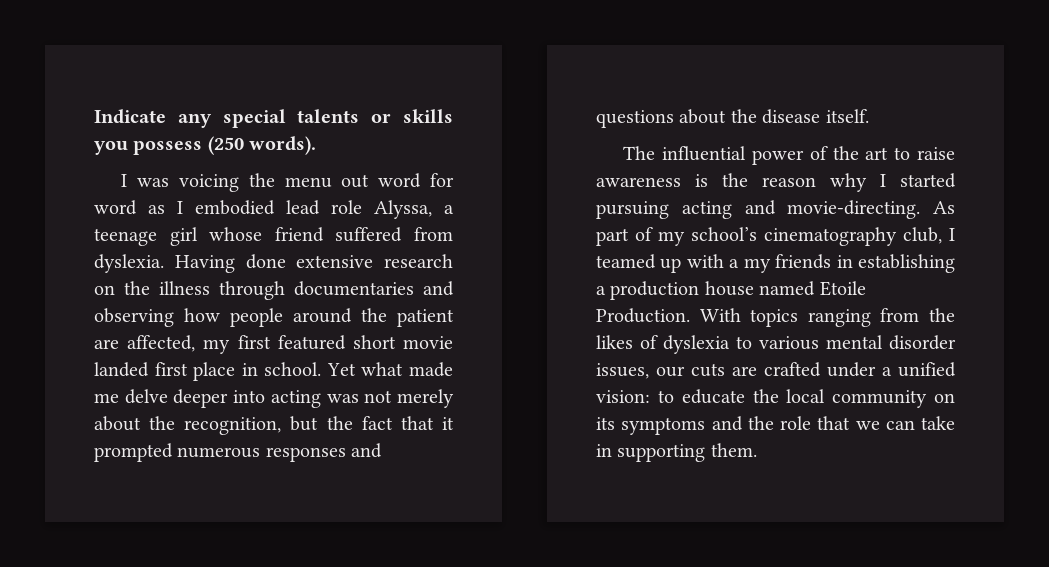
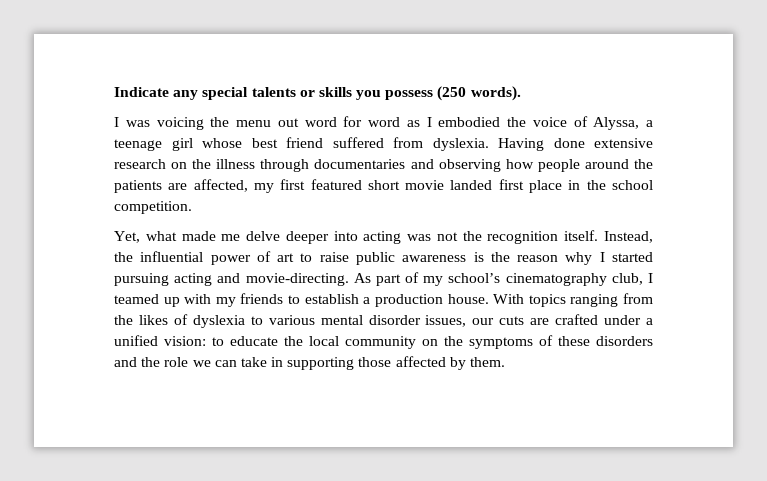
[286,200,362,215] lead role -> [507,116,588,127] the voice of
(263, 234) none -> [251,138,278,148] best
[397,309,454,327] patient -> [114,180,162,193] patients
[264,362,356,376] school. Yet -> [586,180,653,190] [114,201,192,214] [114,231,140,243] the school competition. // Yet,
[397,389,454,408] [94,416,455,435] [94,443,383,462] [596,109,869,128] [623,146,656,160] merely about the recognition, but the fact that it prompted numerous responses and questions about the disease itself. // The -> [462,230,653,244] [114,252,133,262] the recognition itself. Instead, the
[832,146,859,160] the -> (271, 256) none
(955, 153) none -> [355,252,395,265] public
[729,259,740,268] a -> (212, 299) none
[836,254,955,273] [596,281,866,300] [596,308,690,323] in establishing a production house named Etoile Production. -> [288,294,489,307] to establish a production house.
[596,417,706,435] its symptoms -> [444,335,653,349] the symptoms of these disorders
[817,416,851,430] that -> (189, 362) none
(706, 453) none -> [358,356,466,370] those affected by

